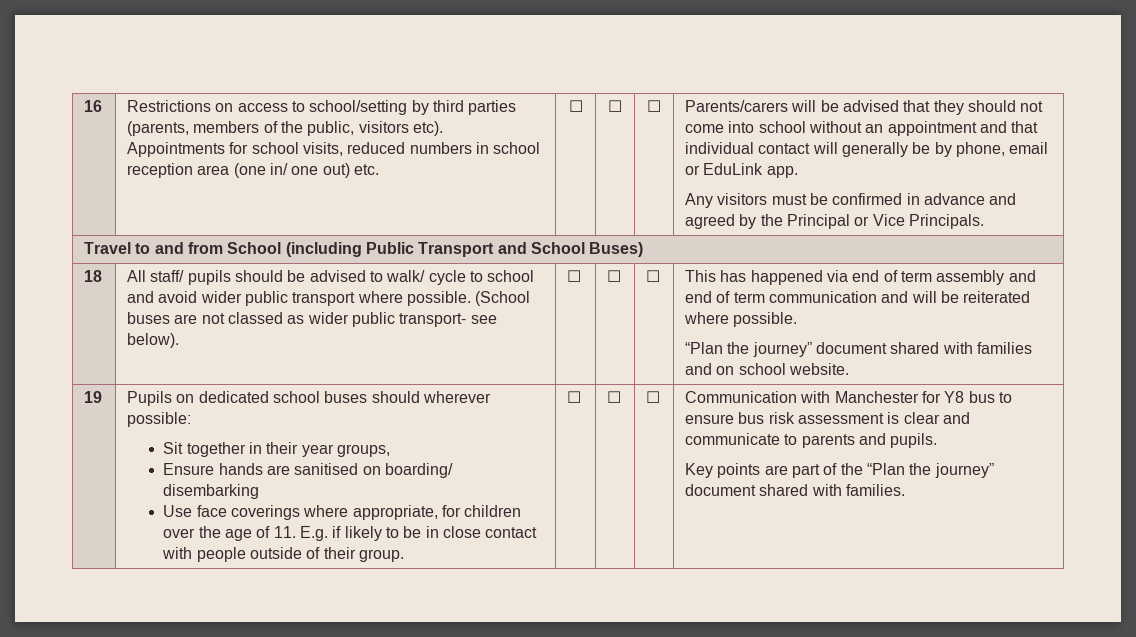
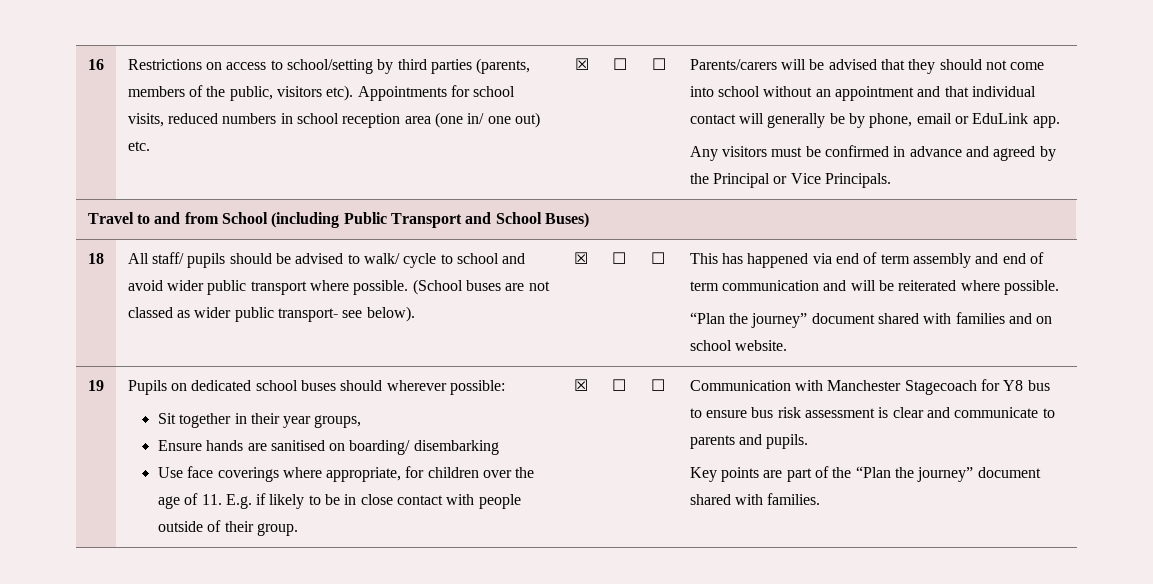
[568,100,583,112] ☐ -> [574,58,589,70] ☒
[567,270,582,282] ☐ -> [573,252,588,264] ☒
[567,391,582,403] ☐ -> [573,379,588,391] ☒
(919, 397) none -> [904,380,977,395] Stagecoach

